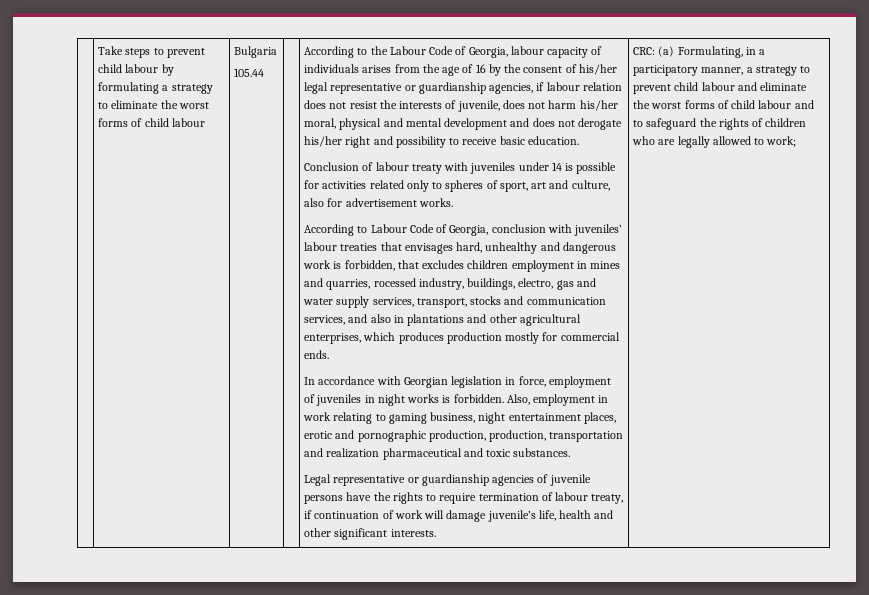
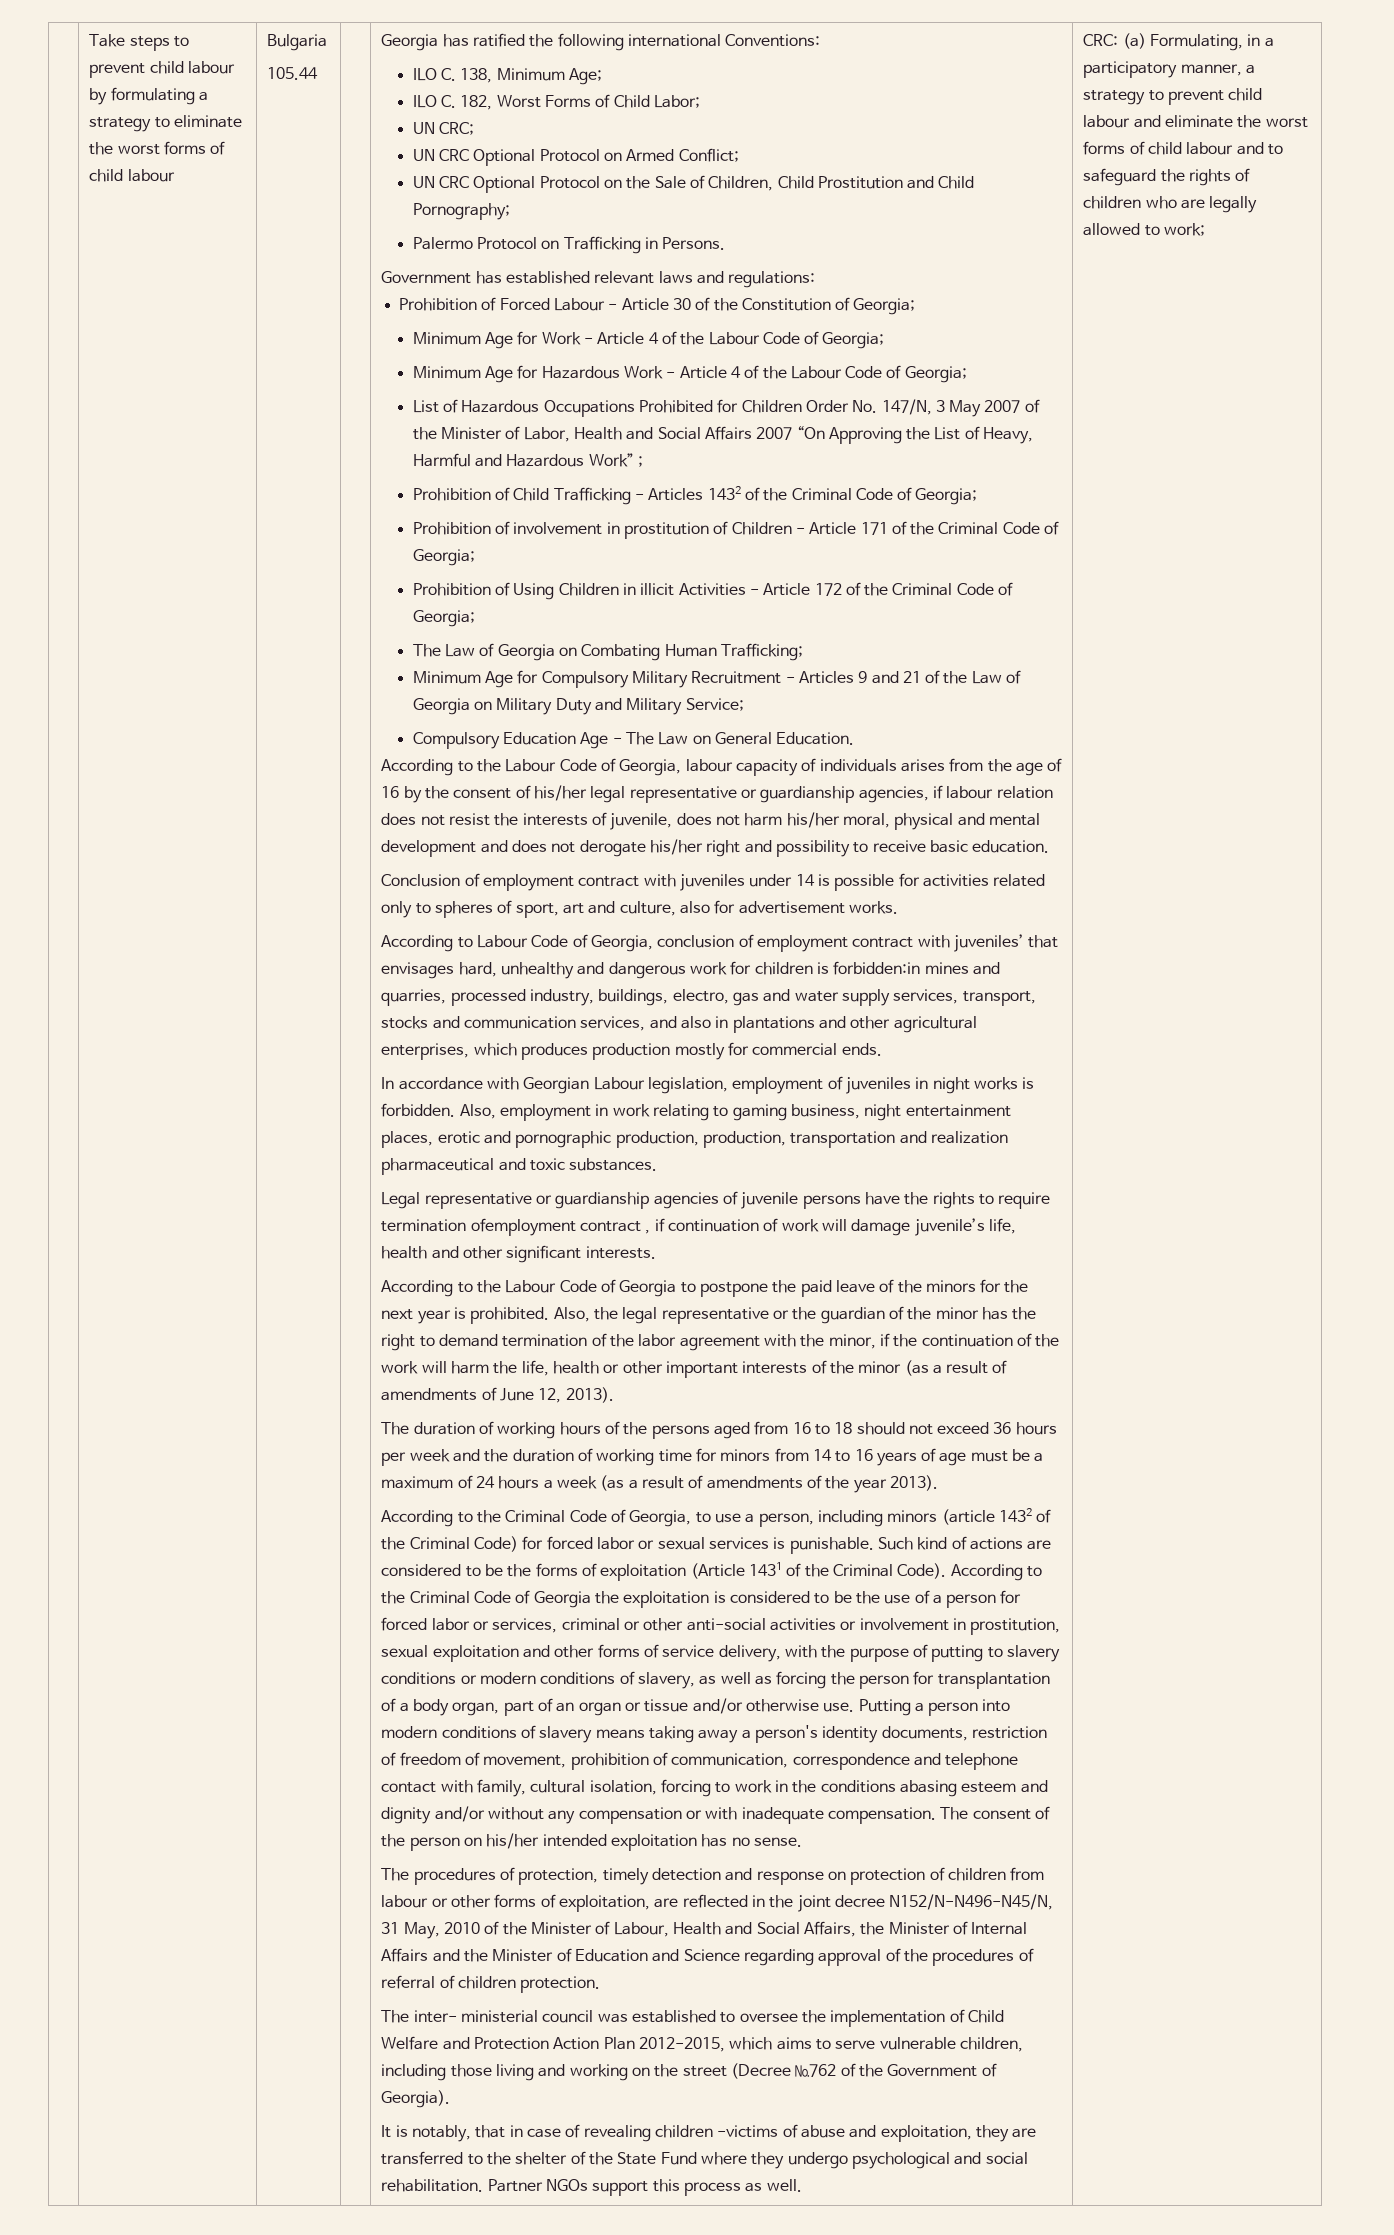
(265, 72) none -> [381,33,821,51] [412,68,602,85] [412,94,700,110] [412,122,474,135] [412,148,739,166] [412,175,975,193] [412,203,510,220] [412,236,726,254] [381,271,816,288] [398,297,916,315] [412,331,885,349] [412,365,967,383] [412,399,1040,417] [412,426,1034,444] [412,453,643,467] [412,486,978,505] [412,521,1060,539] [412,549,475,566] [412,582,1014,600] [412,610,475,627] [412,643,803,661] [412,670,1022,688] [412,698,744,715] [412,732,855,749] Georgia has ratified the following international Conventions: // ILO C. 138, Minimum Age; // ILO C. 182, Worst Forms of Child Labor; // UN CRC; // UN CRC Optional Protocol on Armed Conflict; // UN CRC Optional Protocol on the Sale of Children, Child Prostitution and Child Pornography; // Palermo Protocol on Trafficking in Persons. // Government has established relevant laws and regulations: // Prohibition of Forced Labour - Article 30 of the Constitution of Georgia; // Minimum Age for Work - Article 4 of the Labour Code of Georgia; // Minimum Age for Hazardous Work - Article 4 of the Labour Code of Georgia; // List of Hazardous Occupations Prohibited for Children Order No. 147/N, 3 May 2007 of the Minister of Labor, Health and Social Affairs 2007 “On Approving the List of Heavy, Harmful and Hazardous Work” ; // Prohibition of Child Trafficking - Articles 1432 of the Criminal Code of Georgia; // Prohibition of involvement in prostitution of Children - Article 171 of the Criminal Code of Georgia; // Prohibition of Using Children in illicit Activities - Article 172 of the Criminal Code of Georgia; // The Law of Georgia on Combating Human Trafficking; // Minimum Age for Compulsory Military Recruitment - Articles 9 and 21 of the Law of Georgia on Military Duty and Military Service; // Compulsory Education Age - The Law on General Education. //
[375,162,442,174] labour treaty -> [482,874,640,891] employment contract
[547,224,623,236] [304,242,378,251] with juveniles’ labour treaties -> [738,934,1024,952] of employment contract with juveniles’
[333,260,587,272] is forbidden, that excludes children employment in -> [730,961,921,975] for children is forbidden:in
[373,278,416,287] rocessed -> [450,989,526,1006] processed
[451,376,546,388] legislation in force, -> [593,1077,728,1094] Labour legislation,
[541,492,624,504] of labour treaty, -> [470,1218,651,1236] ofemployment contract ,
(436, 533) none -> [381,1279,1029,1297] [381,1306,1037,1324] [381,1333,1060,1351] [381,1360,1008,1378] [381,1387,614,1403] [381,1421,1057,1439] [381,1448,1044,1466] [381,1475,938,1493] [381,1508,1052,1527] [381,1536,1052,1554] [381,1562,1042,1581] [381,1590,1022,1608] [381,1617,1061,1635] [381,1644,1060,1662] [381,1671,1050,1689] [381,1698,1011,1716] [381,1725,1047,1743] [381,1752,1019,1770] [381,1779,1048,1797] [381,1806,1050,1824] [381,1833,802,1851] [381,1867,1045,1885] [381,1894,1054,1912] [381,1921,1028,1939] [381,1948,1034,1966] [381,1975,601,1993] [381,2009,1004,2027] [381,2036,1023,2052] [381,2063,997,2081] [381,2090,451,2108] [381,2124,1037,2142] [381,2151,1028,2169] [381,2179,802,2196] // According to the Labour Code of Georgia to postpone the paid leave of the minors for the next year is prohibited. Also, the legal representative or the guardian of the minor has the right to demand termination of the labor agreement with the minor, if the continuation of the work will harm the life, health or other important interests of the minor (as a result of amendments of June 12, 2013). // The duration of working hours of the persons aged from 16 to 18 should not exceed 36 hours per week and the duration of working time for minors from 14 to 16 years of age must be a maximum of 24 hours a week (as a result of amendments of the year 2013). // According to the Criminal Code of Georgia, to use a person, including minors (article 1432 of the Criminal Code) for forced labor or sexual services is punishable. Such kind of actions are considered to be the forms of exploitation (Article 1431 of the Criminal Code). According to the Criminal Code of Georgia the exploitation is considered to be the use of a person for forced labor or services, criminal or other anti-social activities or involvement in prostitution, sexual exploitation and other forms of service delivery, with the purpose of putting to slavery conditions or modern conditions of slavery, as well as forcing the person for transplantation of a body organ, part of an organ or tissue and/or otherwise use. Putting a person into modern conditions of slavery means taking away a person's identity documents, restriction of freedom of movement, prohibition of communication, correspondence and telephone contact with family, cultural isolation, forcing to work in the conditions abasing esteem and dignity and/or without any compensation or with inadequate compensation. The consent of the person on his/her intended exploitation has no sense. // The procedures of protection, timely detection and response on protection of children from labour or other forms of exploitation, are reflected in the joint decree N152/N-N496-N45/N, 31 May, 2010 of the Minister of Labour, Health and Social Affairs, the Minister of Internal Affairs and the Minister of Education and Science regarding approval of the procedures of referral of children protection. // The inter- ministerial council was established to oversee the implementation of Child Welfare and Protection Action Plan 2012-2015, which aims to serve vulnerable children, including those living and working on the street (Decree №762 of the Government of Georgia). // It is notably, that in case of revealing children -victims of abuse and exploitation, they are transferred to the shelter of the State Fund where they undergo psychological and social rehabilitation. Partner NGOs support this process as well.

